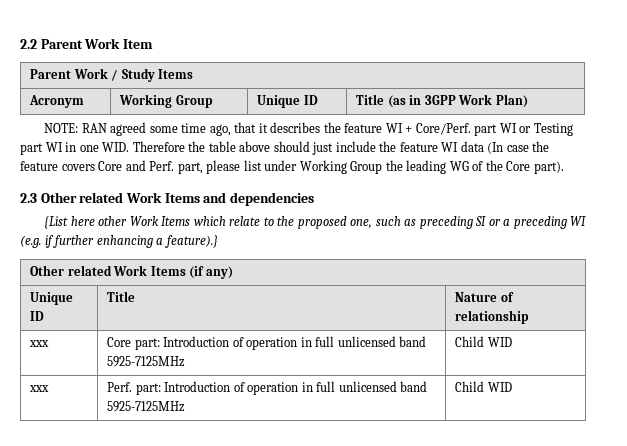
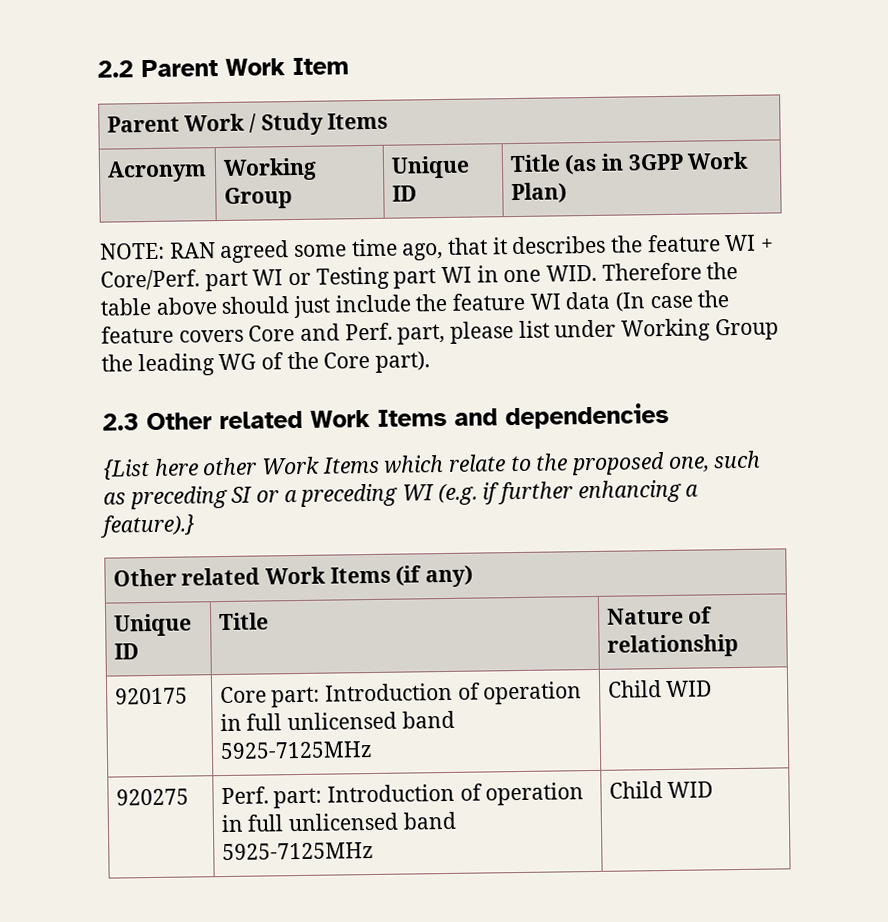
[29,340,50,347] xxx -> [114,687,188,705] 920175
[29,385,50,392] xxx -> [115,788,189,806] 920275

